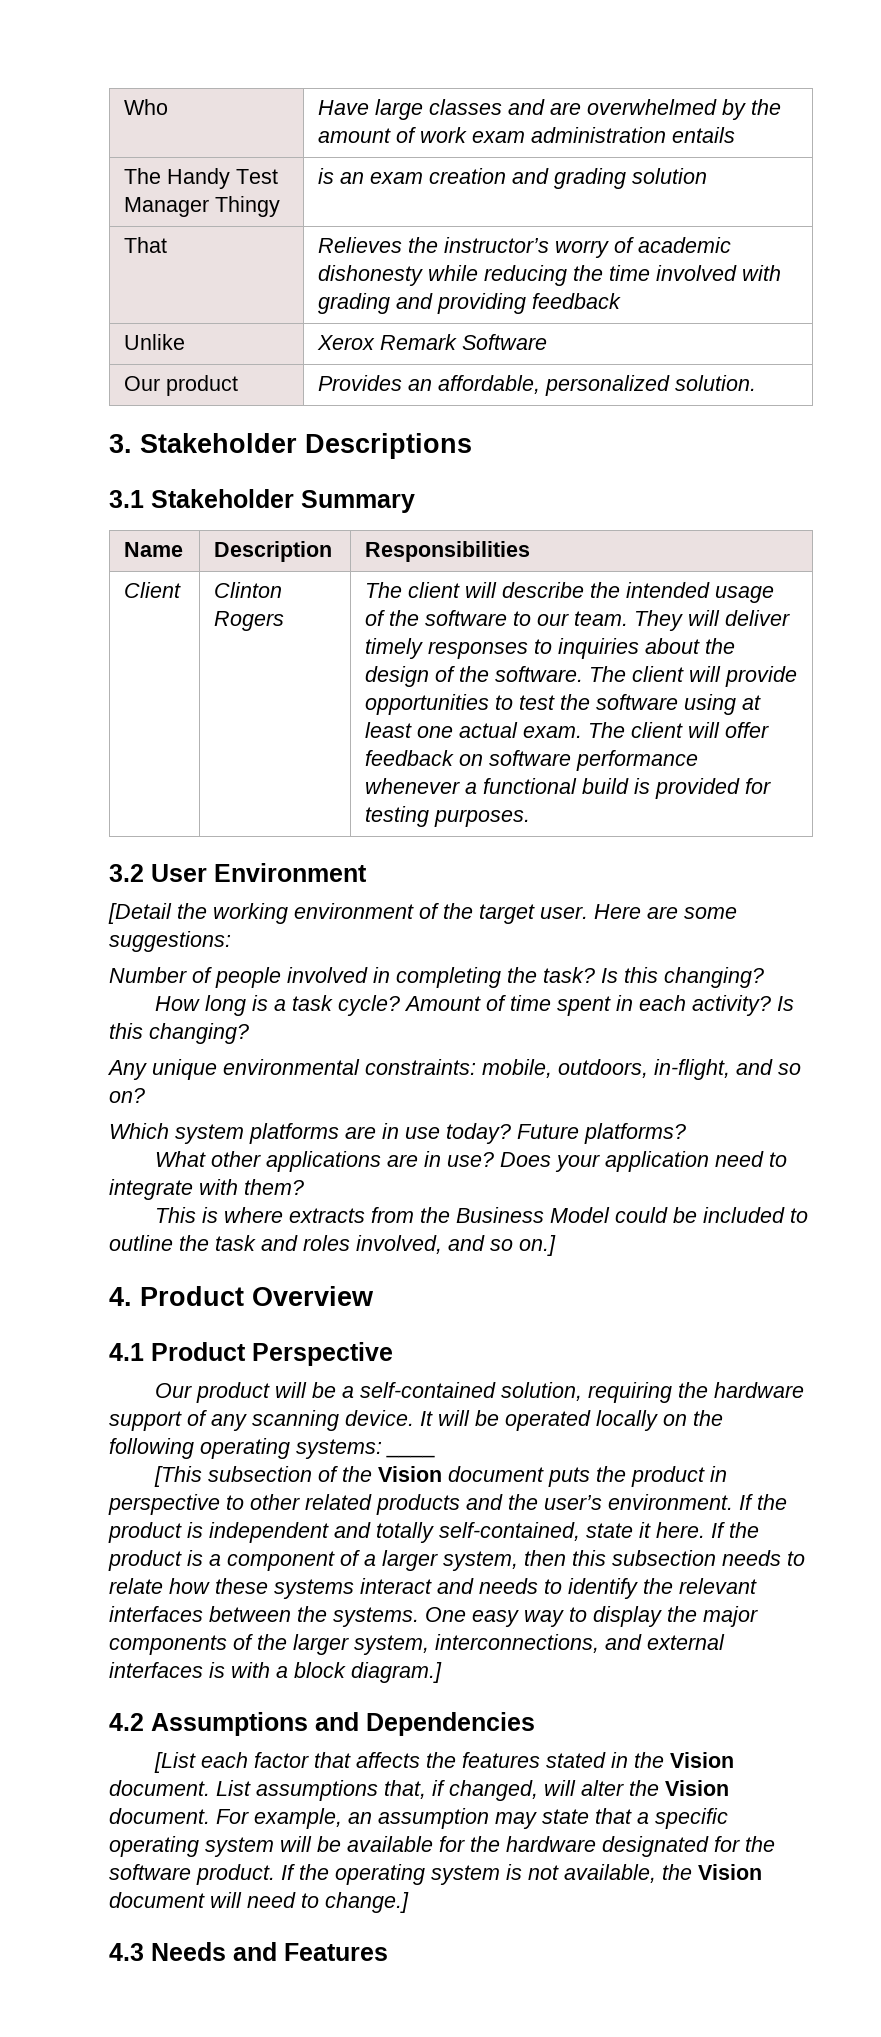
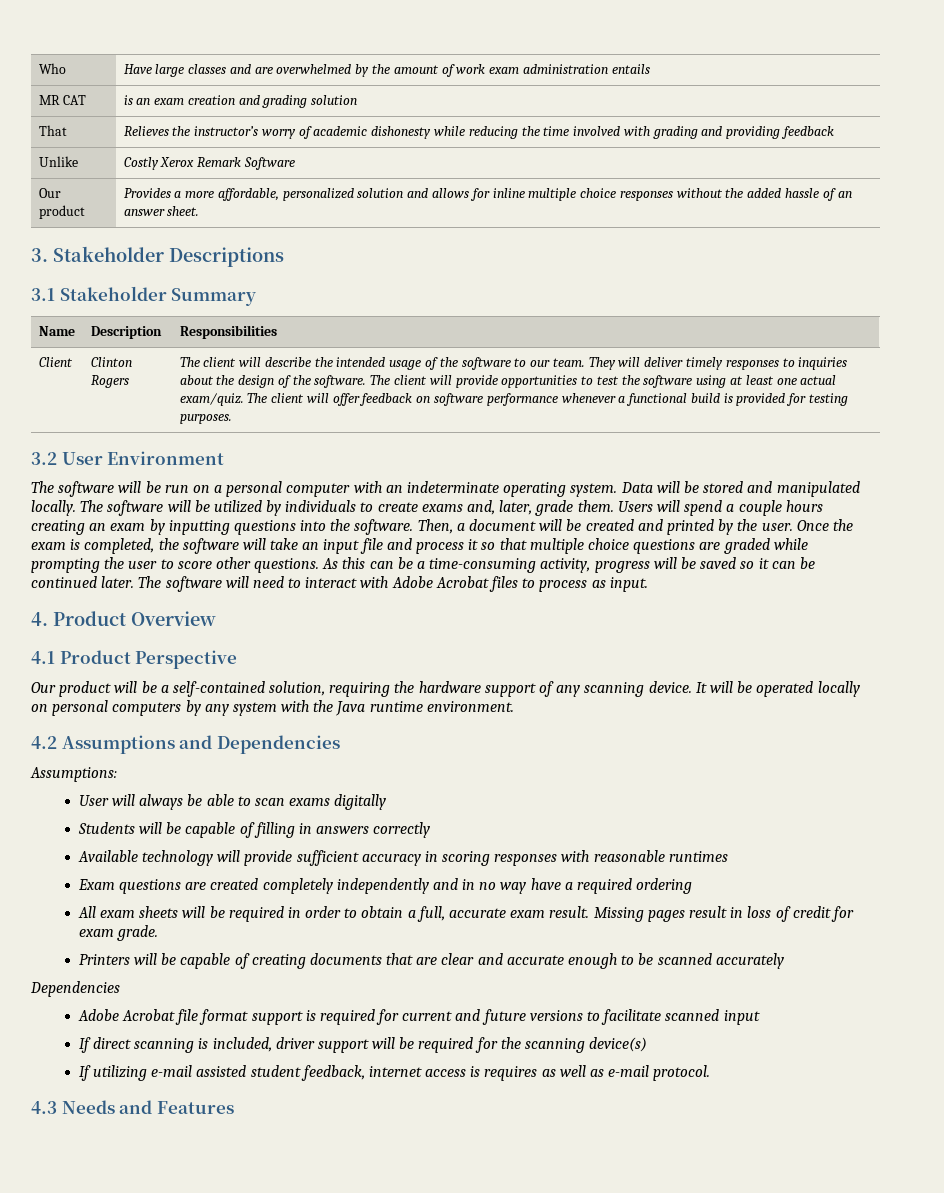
[124,168,279,189] [124,196,281,217] The Handy Test Manager Thingy -> [38,95,87,105] MR CAT
(186, 342) none -> [123,157,159,170] Costly
[408,375,757,396] an affordable, personalized solution. -> [174,188,852,201] [123,206,200,216] a more affordable, personalized solution and allows for inline multiple choice responses without the added hassle of an answer sheet.
[523,726,583,738] exam. -> [179,393,244,406] exam/quiz.
[108,903,737,924] [109,931,231,952] [109,967,764,988] [154,995,794,1016] [109,1023,249,1044] [107,1059,801,1080] [109,1088,145,1103] [109,1123,686,1144] [154,1151,787,1172] [109,1179,304,1200] [154,1207,808,1223] [109,1235,556,1256] [Detail the working environment of the target user. Here are some suggestions: // Number of people involved in completing the task? Is this changing? // How long is a task cycle? Amount of time spent in each activity? Is this changing? // Any unique environmental constraints: mobile, outdoors, in-flight, and so on? // Which system platforms are in use today? Future platforms? // What other applications are in use? Does your application need to integrate with them? // This is where extracts from the Business Model could be included to outline the task and roles involved, and so on.] -> [31,481,860,497] [31,500,823,516] [31,519,853,535] [31,538,808,554] [31,557,815,573] [31,576,648,592] The software will be run on a personal computer with an indeterminate operating system. Data will be stored and manipulated locally. The software will be utilized by individuals to create exams and, later, grade them. Users will spend a couple hours creating an exam by inputting questions into the software. Then, a document will be created and printed by the user. Once the exam is completed, the software will take an input file and process it so that multiple choice questions are graded while prompting the user to score other questions. As this can be a time-consuming activity, progress will be saved so it can be continued later. The software will need to interact with Adobe Acrobat files to process as input.
[693,1410,723,1426] [109,1438,436,1459] [153,1466,727,1487] [108,1494,787,1515] [108,1522,759,1543] [108,1550,805,1571] [109,1578,757,1599] [109,1606,758,1627] [109,1634,725,1655] [109,1662,442,1683] [109,1712,535,1736] [153,1752,734,1773] [109,1780,729,1801] [109,1808,728,1829] [109,1836,775,1857] [109,1864,762,1885] [109,1892,409,1913] the following operating systems: ____ // [This subsection of the Vision document puts the product in perspective to other related products and the user’s environment. If the product is independent and totally self-contained, state it here. If the product is a component of a larger system, then this subsection needs to relate how these systems interact and needs to identify the relevant interfaces between the systems. One easy way to display the major components of the larger system, interconnections, and external interfaces is with a block diagram.] // 4.2 Assumptions and Dependencies // [List each factor that affects the features stated in the Vision document. List assumptions that, if changed, will alter the Vision document. For example, an assumption may state that a specific operating system will be available for the hardware designated for the software product. If the operating system is not available, the Vision document will need to change.] -> [52,700,514,716] [31,735,340,754] [30,767,117,782] [78,794,387,810] [77,822,431,838] [77,850,728,866] [77,878,693,894] [77,906,854,922] [78,925,159,941] [78,953,784,969] [30,981,120,997] [77,1009,760,1025] [78,1037,648,1053] [78,1065,711,1081] personal computers by any system with the Java runtime environment. // 4.2 Assumptions and Dependencies // Assumptions: // User will always be able to scan exams digitally // Students will be capable of filling in answers correctly // Available technology will provide sufficient accuracy in scoring responses with reasonable runtimes // Exam questions are created completely independently and in no way have a required ordering // All exam sheets will be required in order to obtain a full, accurate exam result. Missing pages result in loss of credit for exam grade. // Printers will be capable of creating documents that are clear and accurate enough to be scanned accurately // Dependencies // Adobe Acrobat file format support is required for current and future versions to facilitate scanned input // If direct scanning is included, driver support will be required for the scanning device(s) // If utilizing e-mail assisted student feedback, internet access is requires as well as e-mail protocol.

